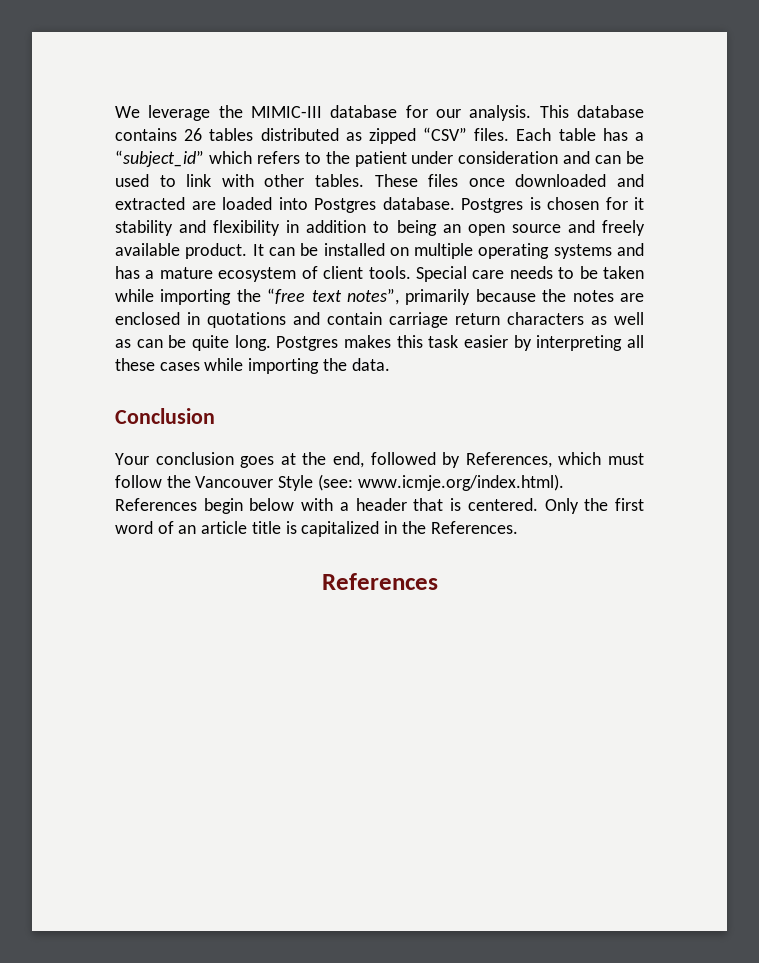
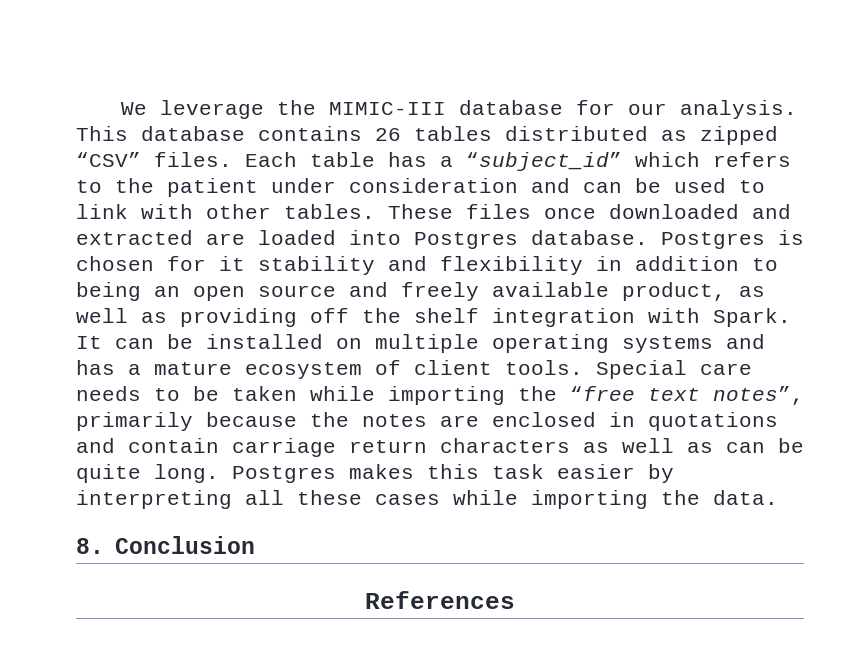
[185,243,248,259] product. -> [622,282,765,301] [76,308,791,327] product, as well as providing off the shelf integration with Spark.
(390, 364) none -> [76,538,104,554] 8.
[115,452,644,468] [115,474,564,491] [115,498,645,514] [115,521,518,537] // Your conclusion goes at the end, followed by References, which must follow the Vancouver Style (see: www.icmje.org/index.html). References begin below with a header that is centered. Only the first word of an article title is capitalized in the References. -> (255, 545) none

